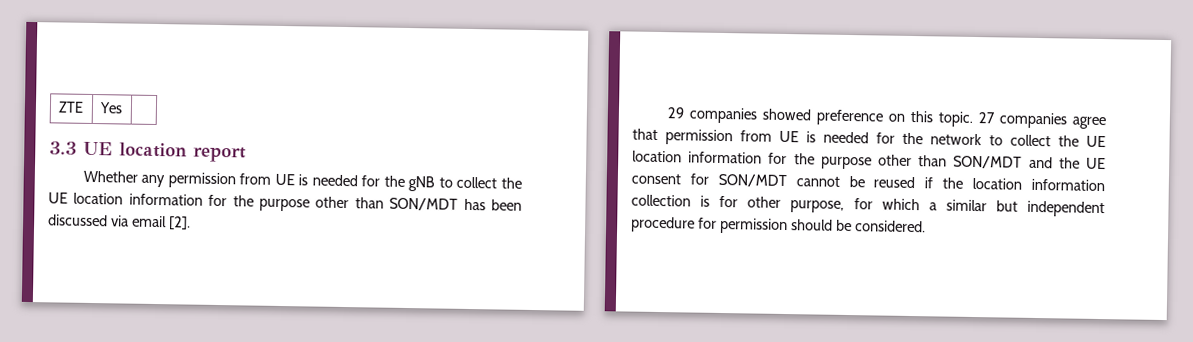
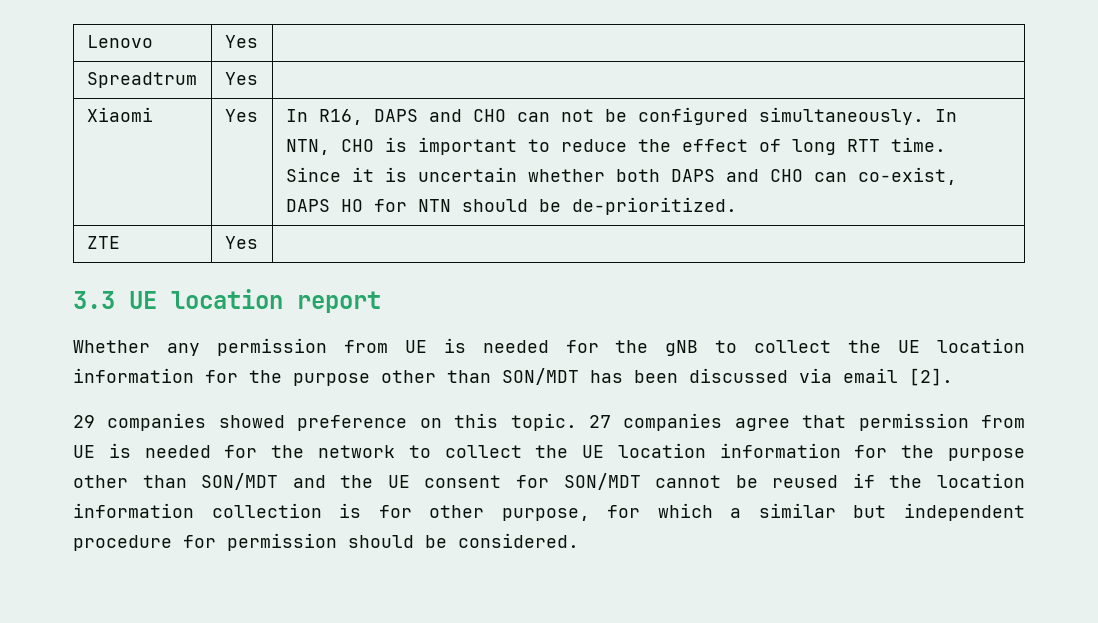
(57, 107) none -> [86,35,153,48] [224,35,258,48] [86,72,197,88] [224,72,258,85] [86,107,153,122] [224,109,258,122] [285,107,957,125] [285,137,946,155] [285,167,957,185] [285,197,737,215] Lenovo | Yes | // Spreadtrum | Yes | // Xiaomi | Yes | In R16, DAPS and CHO can not be configured simultaneously. In NTN, CHO is important to reduce the effect of long RTT time. Since it is uncertain whether both DAPS and CHO can co-exist, DAPS HO for NTN should be de-prioritized. //

